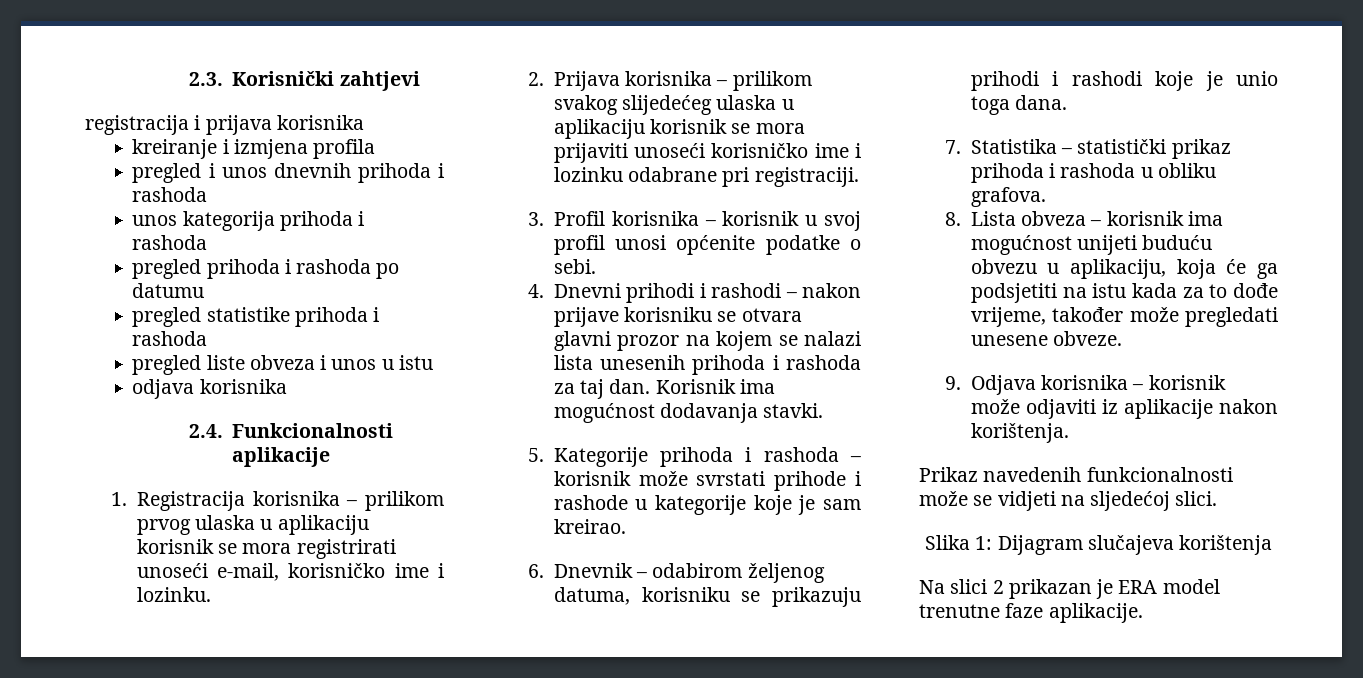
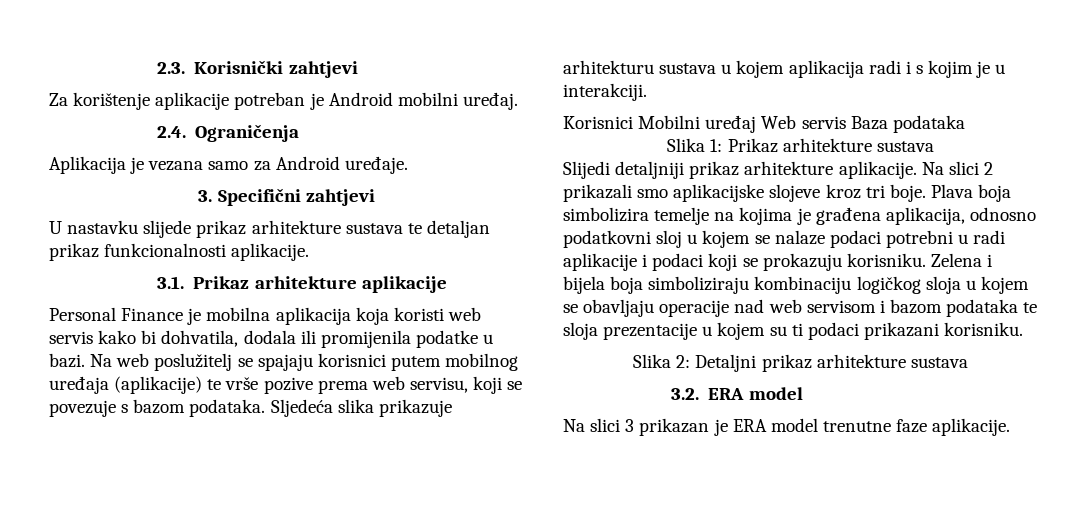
[85,115,364,135] [132,139,376,159] [132,163,444,183] [132,187,208,202] [132,211,365,231] [132,235,208,250] [132,259,400,279] [132,283,205,298] [132,307,380,327] [132,331,208,346] [132,355,433,375] [132,379,287,399] [188,423,394,438] [232,447,331,467] [110,491,444,511] [136,515,369,535] [136,539,396,559] [136,563,444,581] [136,587,211,602] [527,71,812,91] [553,95,794,115] [553,119,805,139] [553,143,861,163] [553,167,859,187] [527,211,861,231] [553,235,861,255] [553,259,596,274] [527,283,861,303] [553,307,802,327] [553,331,861,351] [553,355,861,375] [553,379,775,399] [553,403,824,423] [527,447,861,467] [553,471,861,491] [553,495,861,515] [553,519,626,534] [527,563,825,583] [553,587,861,607] [970,71,1278,91] [970,95,1068,115] [944,139,1231,159] [970,163,1216,183] [970,187,1046,207] [944,211,1223,226] [970,235,1213,255] [970,259,1278,279] [970,283,1278,303] [970,307,1278,327] [970,331,1123,346] [944,375,1226,395] [970,399,1278,419] [970,423,1069,443] [919,467,1233,482] [919,491,1218,511] [924,535,1273,555] [919,579,1004,594] registracija i prijava korisnika // kreiranje i izmjena profila // pregled i unos dnevnih prihoda i rashoda // unos kategorija prihoda i rashoda // pregled prihoda i rashoda po datumu // pregled statistike prihoda i rashoda // pregled liste obveza i unos u istu // odjava korisnika // 2.4. Funkcionalnosti aplikacije // 1. Registracija korisnika – prilikom prvog ulaska u aplikaciju korisnik se mora registrirati unoseći e-mail, korisničko ime i lozinku. // 2. Prijava korisnika – prilikom svakog slijedećeg ulaska u aplikaciju korisnik se mora prijaviti unoseći korisničko ime i lozinku odabrane pri registraciji. // 3. Profil korisnika – korisnik u svoj profil unosi općenite podatke o sebi. // 4. Dnevni prihodi i rashodi – nakon prijave korisniku se otvara glavni prozor na kojem se nalazi lista unesenih prihoda i rashoda za taj dan. Korisnik ima mogućnost dodavanja stavki. // 5. Kategorije prihoda i rashoda – korisnik može svrstati prihode i rashode u kategorije koje je sam kreirao. // 6. Dnevnik – odabirom željenog datuma, korisniku se prikazuju prihodi i rashodi koje je unio toga dana. // 7. Statistika – statistički prikaz prihoda i rashoda u obliku grafova. // 8. Lista obveza – korisnik ima mogućnost unijeti buduću obvezu u aplikaciju, koja će ga podsjetiti na istu kada za to dođe vrijeme, također može pregledati unesene obveze. // 9. Odjava korisnika – korisnik može odjaviti iz aplikacije nakon korištenja. // Prikaz navedenih funkcionalnosti može se vidjeti na sljedećoj slici. // Slika 1: Dijagram slučajeva korištenja // Na slici 2 -> [49,92,518,110] [156,124,300,142] [49,156,408,174] [198,188,375,206] [49,220,490,238] [49,243,310,261] [156,276,447,293] [49,307,481,325] [49,330,494,348] [49,353,519,371] [49,376,523,394] [49,399,452,417] [563,60,1006,78] [563,83,647,101] [563,115,965,133] [667,138,934,153] [563,161,993,179] [563,184,1012,202] [563,207,1036,225] [563,230,1006,248] [563,253,993,271] [563,276,1029,294] [563,299,1038,317] [563,322,1024,340] [633,354,968,372] [670,387,803,400] [563,418,635,432] Za korištenje aplikacije potreban je Android mobilni uređaj. // 2.4. Ograničenja // Aplikacija je vezana samo za Android uređaje. // 3. Specifični zahtjevi // U nastavku slijede prikaz arhitekture sustava te detaljan prikaz funkcionalnosti aplikacije. // 3.1. Prikaz arhitekture aplikacije // Personal Finance je mobilna aplikacija koja koristi web servis kako bi dohvatila, dodala ili promijenila podatke u bazi. Na web poslužitelj se spajaju korisnici putem mobilnog uređaja (aplikacije) te vrše pozive prema web servisu, koji se povezuje s bazom podataka. Sljedeća slika prikazuje arhitekturu sustava u kojem aplikacija radi i s kojim je u interakciji. // Korisnici Mobilni uređaj Web servis Baza podataka // Slika 1: Prikaz arhitekture sustava // Slijedi detaljniji prikaz arhitekture aplikacije. Na slici 2 prikazali smo aplikacijske slojeve kroz tri boje. Plava boja simbolizira temelje na kojima je građena aplikacija, odnosno podatkovni sloj u kojem se nalaze podaci potrebni u radi aplikacije i podaci koji se prokazuju korisniku. Zelena i bijela boja simboliziraju kombinaciju logičkog sloja u kojem se obavljaju operacije nad web servisom i bazom podataka te sloja prezentacije u kojem su ti podaci prikazani korisniku. // Slika 2: Detaljni prikaz arhitekture sustava // 3.2. ERA model // Na slici 3

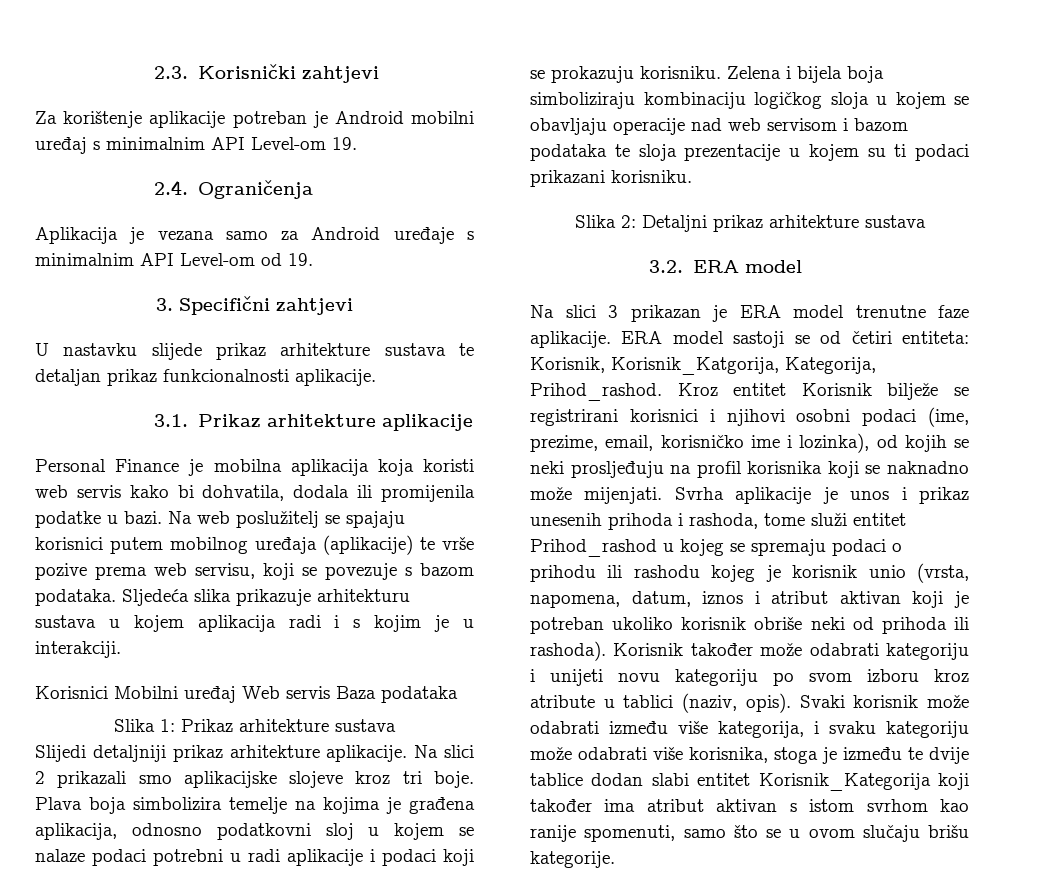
[462,92,518,110] uređaj. -> [35,137,357,154] uređaj s minimalnim API Level-om 19.
[344,156,408,174] uređaje. -> [393,227,474,244] [35,253,313,266] uređaje s minimalnim API Level-om od 19.
(1011, 427) none -> [621,331,969,348] [530,357,876,375] [530,383,969,401] [530,407,969,427] [530,433,969,453] [530,461,969,478] [530,487,969,504] [530,513,906,530] [530,539,902,557] [530,563,969,583] [530,591,969,608] [530,617,970,634] [530,641,969,661] [530,669,969,686] [530,693,969,713] [530,721,969,738] [530,747,969,764] [530,773,969,791] [530,799,969,812] [530,825,969,842] [530,851,615,868] ERA model sastoji se od četiri entiteta: Korisnik, Korisnik_Katgorija, Kategorija, Prihod_rashod. Kroz entitet Korisnik bilježe se registrirani korisnici i njihovi osobni podaci (ime, prezime, email, korisničko ime i lozinka), od kojih se neki prosljeđuju na profil korisnika koji se naknadno može mijenjati. Svrha aplikacije je unos i prikaz unesenih prihoda i rashoda, tome služi entitet Prihod_rashod u kojeg se spremaju podaci o prihodu ili rashodu kojeg je korisnik unio (vrsta, napomena, datum, iznos i atribut aktivan koji je potreban ukoliko korisnik obriše neki od prihoda ili rashoda). Korisnik također može odabrati kategoriju i unijeti novu kategoriju po svom izboru kroz atribute u tablici (naziv, opis). Svaki korisnik može odabrati između više kategorija, i svaku kategoriju može odabrati više korisnika, stoga je između te dvije tablice dodan slabi entitet Korisnik_Kategorija koji također ima atribut aktivan s istom svrhom kao ranije spomenuti, samo što se u ovom slučaju brišu kategorije.

